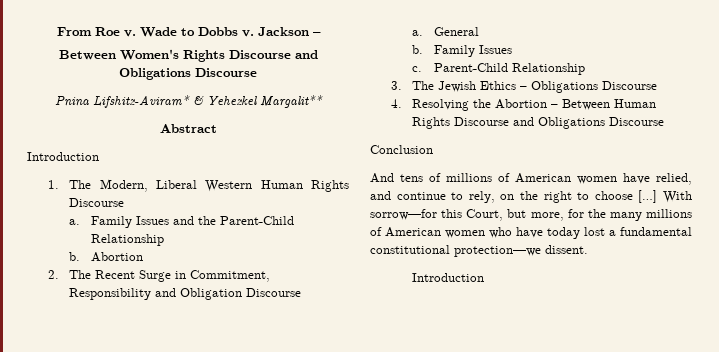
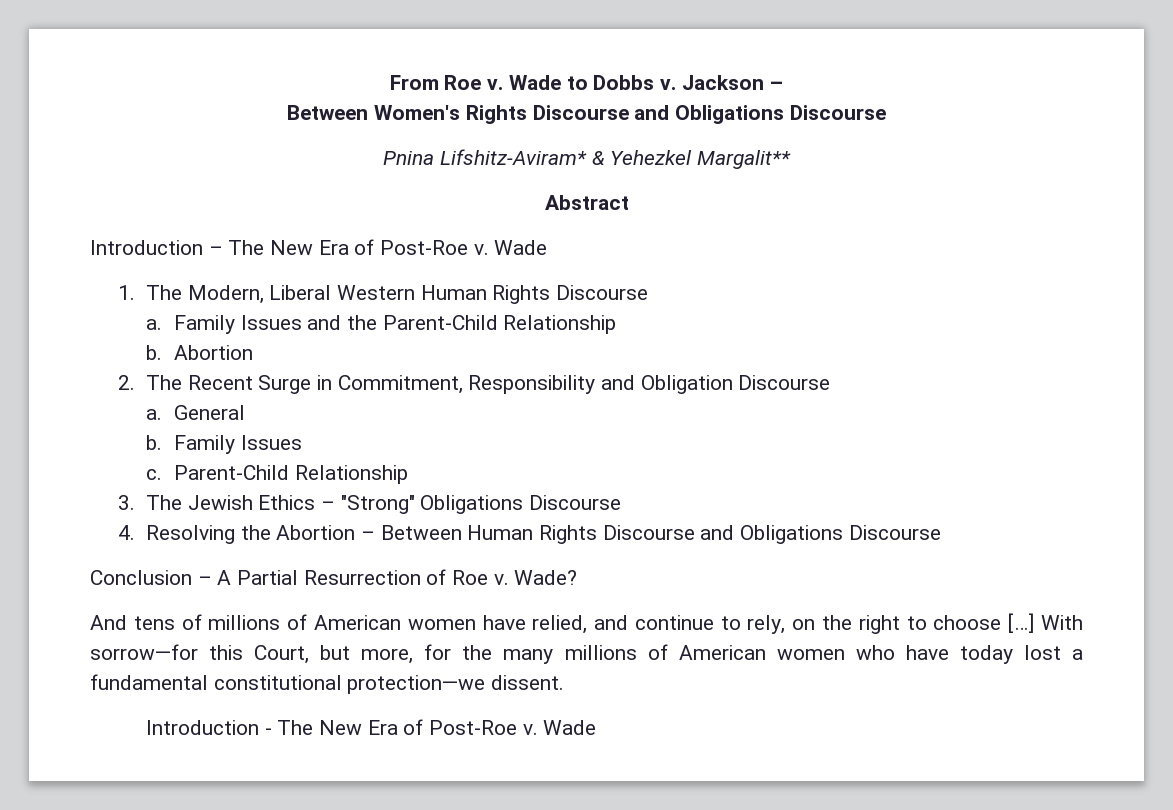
(99, 156) none -> [208,239,548,255] – The New Era of Post-Roe v. Wade
(528, 88) none -> [340,495,415,514] "Strong"
(433, 149) none -> [197,569,578,585] – A Partial Resurrection of Roe v. Wade?
(485, 277) none -> [264,719,597,735] - The New Era of Post-Roe v. Wade

